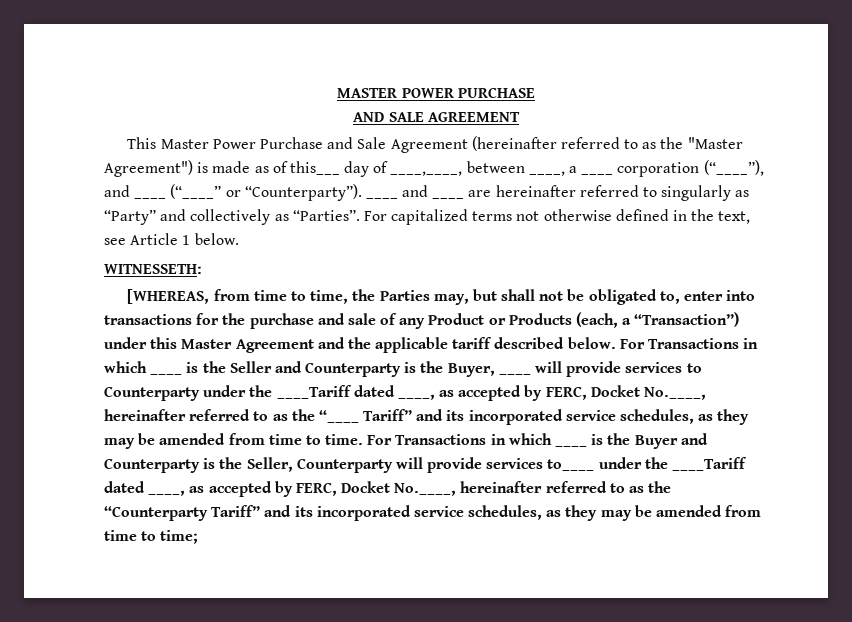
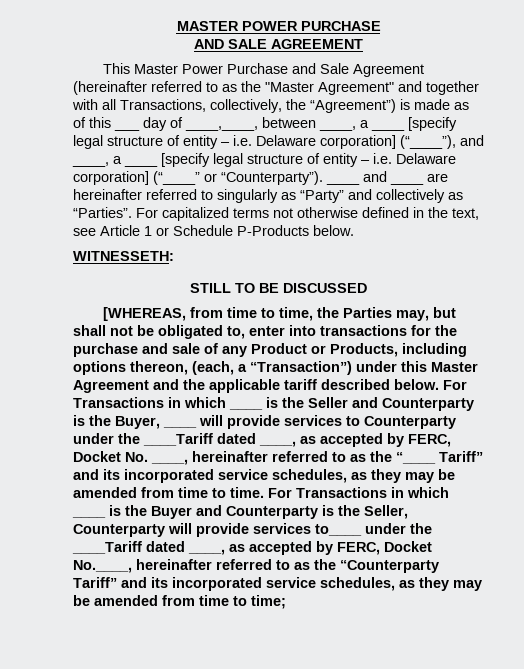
[104,160,193,177] Agreement") -> [318,81,479,95] [72,99,396,113] Agreement" and together with all Transactions, collectively, the “Agreement”)
[289,161,340,175] this___ -> [89,117,111,128] [114,128,140,131] this ___
[617,160,764,177] [104,185,130,197] [134,197,167,199] corporation (“____”), and ____ -> [408,117,457,131] [73,135,484,149] [72,156,122,167] [124,153,456,167] [73,171,149,185] [specify legal structure of entity – i.e. Delaware corporation] (“____”), and ____, a ____ [specify legal structure of entity – i.e. Delaware corporation]
(191, 240) none -> [156,225,309,236] or Schedule P-Products
(202, 269) none -> [190,283,367,293] // STILL TO BE DISCUSSED
[508,313,572,325] Products -> [330,343,467,357] [73,361,188,375] Products, including options thereon,
[644,387,707,400] No.____, -> [125,452,188,465] No. ____,

